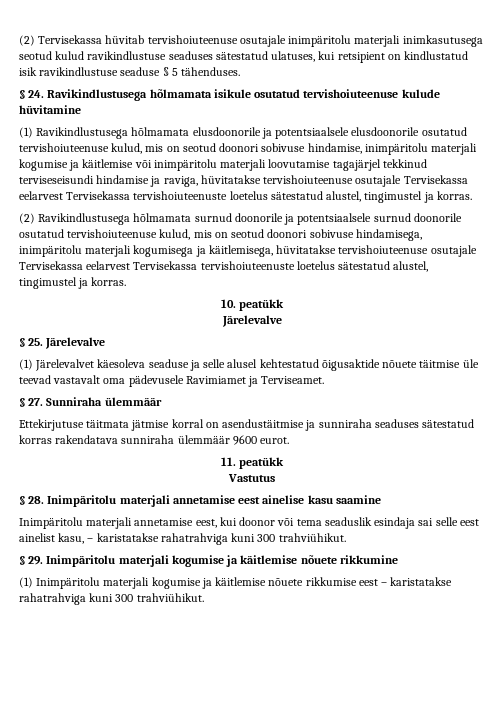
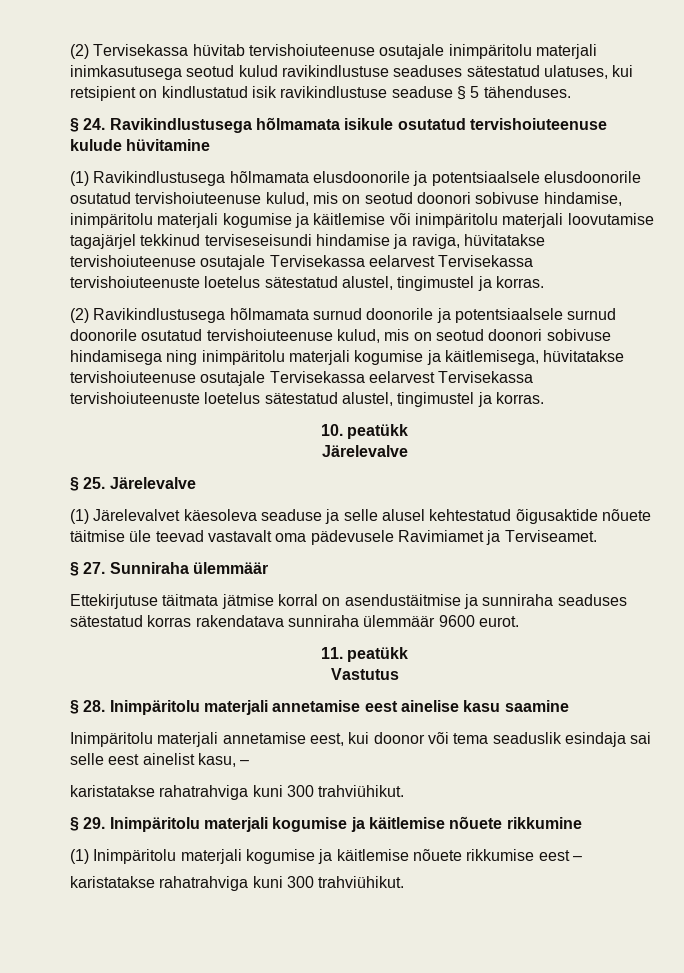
[355,229,422,241] [19,245,194,257] hindamisega, inimpäritolu materjali kogumisega -> [70,350,424,365] hindamisega ning inimpäritolu materjali kogumise
(94, 540) none -> (250, 762) //
(388, 584) none -> (582, 858) //

